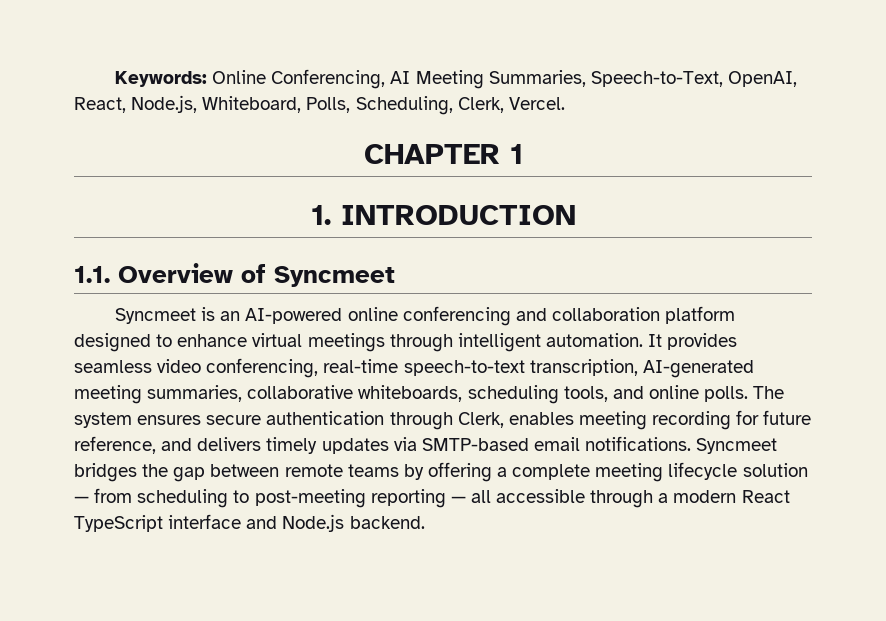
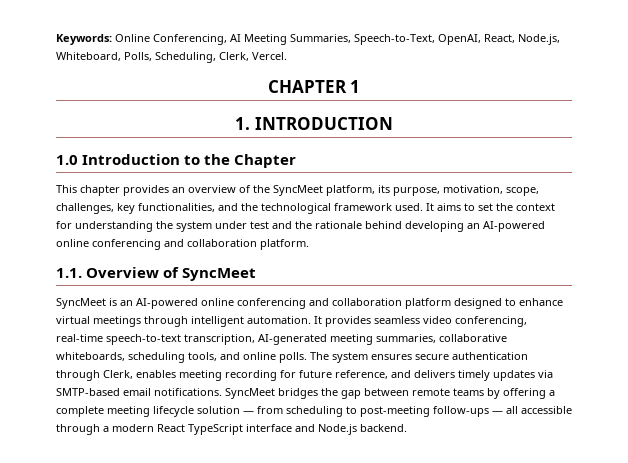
(576, 215) none -> [56,154,297,168] [56,185,539,196] [56,203,555,214] [56,221,545,232] [56,239,309,250] // 1.0 Introduction to the Chapter // This chapter provides an overview of the SyncMeet platform, its purpose, motivation, scope, challenges, key functionalities, and the technological framework used. It aims to set the context for understanding the system under test and the rationale behind developing an AI-powered online conferencing and collaboration platform.
[274,266,395,287] [115,308,197,324] Syncmeet // Syncmeet -> [182,268,257,281] [56,298,106,309] SyncMeet // SyncMeet
[696,438,778,454] Syncmeet -> [225,388,275,399] SyncMeet
[370,489,446,508] reporting -> [433,406,489,417] follow-ups

